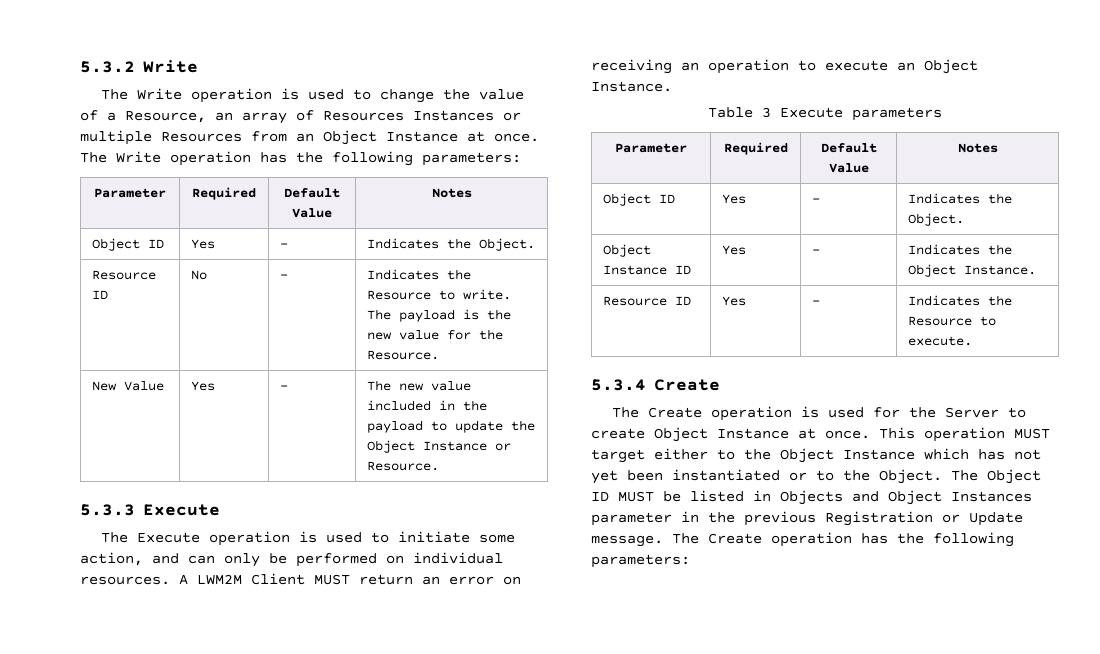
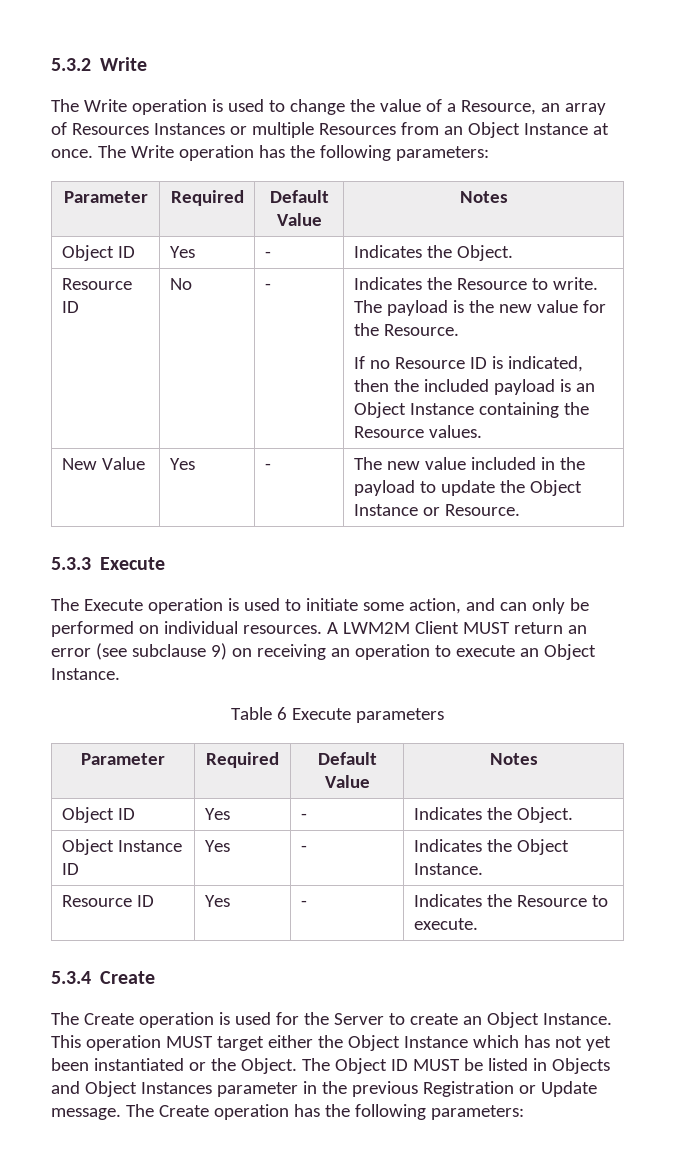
(440, 355) none -> [353,356,583,372] [353,379,595,395] [353,402,589,418] [353,425,482,438] // If no Resource ID is indicated, then the included payload is an Object Instance containing the Resource values.
(494, 580) none -> [95,643,227,660] (see subclause 9)
[762,107,771,118] 3 -> [277,707,288,720] 6
[654,427,870,442] Object Instance at once. -> [462,1012,612,1028] an Object Instance.
[717,449,735,460] to -> (313, 1041) none
[816,470,834,481] to -> (206, 1066) none

